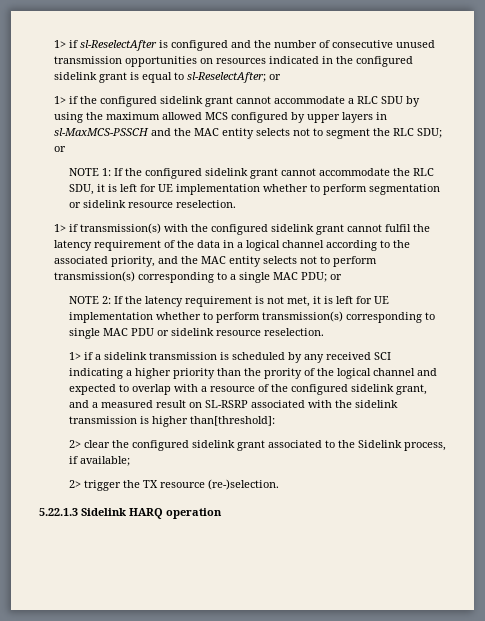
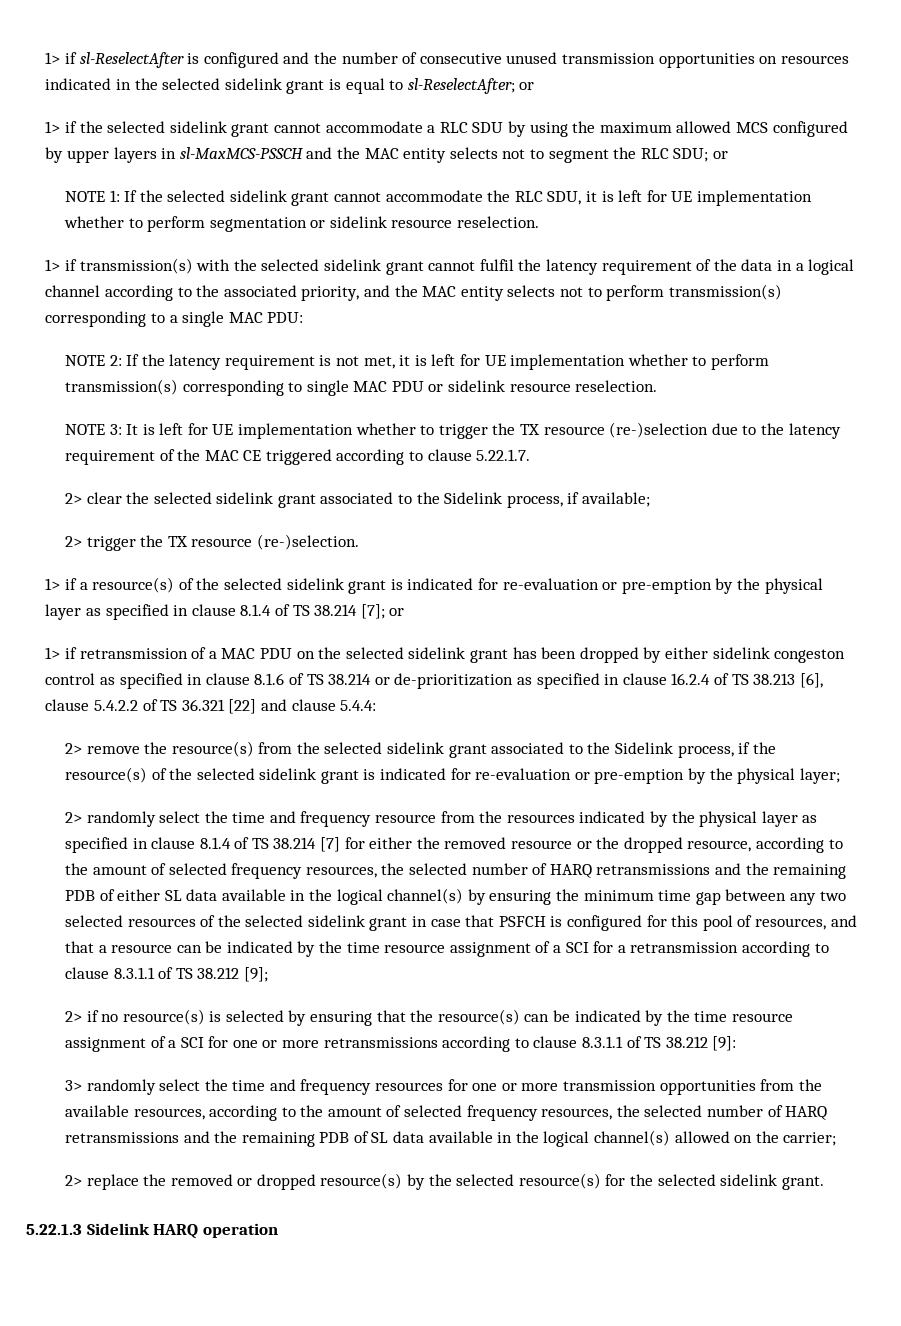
[355,56,413,67] configured -> [162,78,221,90] selected
[99,96,157,107] configured -> [107,121,166,133] selected
[144,168,202,179] configured -> [167,190,226,202] selected
[210,224,268,235] configured -> [261,259,320,271] selected
[300,272,342,282] PDU; or -> [267,312,304,323] PDU:
[68,352,391,363] [68,368,437,379] [68,384,427,395] [68,400,398,408] [68,416,275,427] 1> if a sidelink transmission is scheduled by any received SCI indicating a higher priority than the prority of the logical channel and expected to overlap with a resource of the configured sidelink grant, and a measured result on SL-RSRP associated with the sidelink transmission is higher than[threshold]: -> [64,422,841,439] [64,449,531,465] NOTE 3: It is left for UE implementation whether to trigger the TX resource (re-)selection due to the latency requirement of the MAC CE triggered according to clause 5.22.1.7.
[131,440,189,451] configured -> [153,492,212,504] selected
(279, 484) none -> [45,577,823,594] [45,604,405,620] [45,647,846,663] [45,673,823,689] [45,699,377,714] [64,741,776,758] [64,767,840,784] [64,811,818,827] [64,837,843,853] [64,863,847,879] [64,888,846,905] [64,915,857,931] [64,941,829,957] [64,967,268,982] [64,1009,793,1026] [64,1036,737,1052] [64,1079,822,1095] [64,1105,828,1121] [64,1130,837,1147] [64,1173,824,1190] // 1> if a resource(s) of the selected sidelink grant is indicated for re-evaluation or pre-emption by the physical layer as specified in clause 8.1.4 of TS 38.214 [7]; or // 1> if retransmission of a MAC PDU on the selected sidelink grant has been dropped by either sidelink congeston control as specified in clause 8.1.6 of TS 38.214 or de-prioritization as specified in clause 16.2.4 of TS 38.213 [6], clause 5.4.2.2 of TS 36.321 [22] and clause 5.4.4: // 2> remove the resource(s) from the selected sidelink grant associated to the Sidelink process, if the resource(s) of the selected sidelink grant is indicated for re-evaluation or pre-emption by the physical layer; // 2> randomly select the time and frequency resource from the resources indicated by the physical layer as specified in clause 8.1.4 of TS 38.214 [7] for either the removed resource or the dropped resource, according to the amount of selected frequency resources, the selected number of HARQ retransmissions and the remaining PDB of either SL data available in the logical channel(s) by ensuring the minimum time gap between any two selected resources of the selected sidelink grant in case that PSFCH is configured for this pool of resources, and that a resource can be indicated by the time resource assignment of a SCI for a retransmission according to clause 8.3.1.1 of TS 38.212 [9]; // 2> if no resource(s) is selected by ensuring that the resource(s) can be indicated by the time resource assignment of a SCI for one or more retransmissions according to clause 8.3.1.1 of TS 38.212 [9]: // 3> randomly select the time and frequency resources for one or more transmission opportunities from the available resources, according to the amount of selected frequency resources, the selected number of HARQ retransmissions and the remaining PDB of SL data available in the logical channel(s) allowed on the carrier; // 2> replace the removed or dropped resource(s) by the selected resource(s) for the selected sidelink grant.

